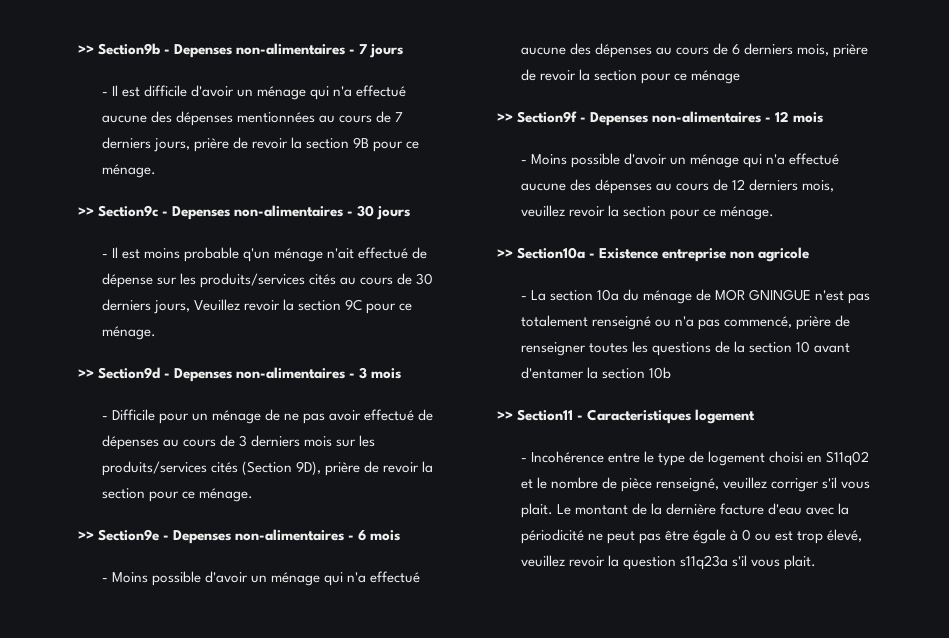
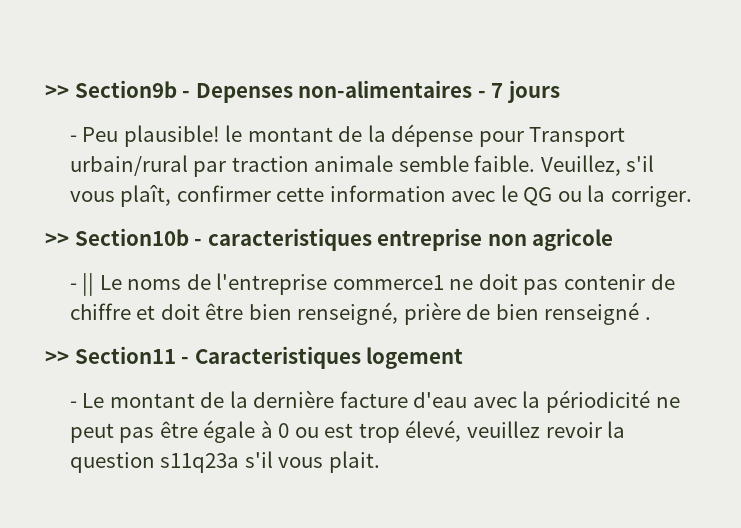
[111,85,407,100] [101,111,404,126] [101,137,420,152] [101,164,156,178] [78,205,411,220] [101,247,428,262] [101,273,434,288] [101,299,413,314] [101,326,156,340] [78,367,402,382] [101,409,434,424] [101,435,376,450] [101,461,434,476] [101,488,253,502] [78,529,401,544] [101,571,421,586] [520,43,869,58] [520,69,741,84] [497,111,824,126] [520,153,840,168] [520,179,835,194] [520,205,775,220] [497,247,810,262] [520,289,871,304] [520,315,851,330] [520,341,851,356] [520,367,671,379] Il est difficile d'avoir un ménage qui n'a effectué aucune des dépenses mentionnées au cours de 7 derniers jours, prière de revoir la section 9B pour ce ménage. // >> Section9c - Depenses non-alimentaires - 30 jours // - Il est moins probable q'un ménage n'ait effectué de dépense sur les produits/services cités au cours de 30 derniers jours, Veuillez revoir la section 9C pour ce ménage. // >> Section9d - Depenses non-alimentaires - 3 mois // - Difficile pour un ménage de ne pas avoir effectué de dépenses au cours de 3 derniers mois sur les produits/services cités (Section 9D), prière de revoir la section pour ce ménage. // >> Section9e - Depenses non-alimentaires - 6 mois // - Moins possible d'avoir un ménage qui n'a effectué aucune des dépenses au cours de 6 derniers mois, prière de revoir la section pour ce ménage // >> Section9f - Depenses non-alimentaires - 12 mois // - Moins possible d'avoir un ménage qui n'a effectué aucune des dépenses au cours de 12 derniers mois, veuillez revoir la section pour ce ménage. // >> Section10a - Existence entreprise non agricole // - La section 10a du ménage de MOR GNINGUE n'est pas totalement renseigné ou n'a pas commencé, prière de renseigner toutes les questions de la section 10 avant d'entamer la section 10b -> [82,124,626,147] [69,155,655,177] [69,185,692,207] [45,228,614,251] [69,273,675,296] [69,302,651,325] Peu plausible! le montant de la dépense pour Transport urbain/rural par traction animale semble faible. Veuillez, s'il vous plaît, confirmer cette information avec le QG ou la corriger. // >> Section10b - caracteristiques entreprise non agricole // - || Le noms de l'entreprise commerce1 ne doit pas contenir de chiffre et doit être bien renseigné, prière de bien renseigné .
[530,451,870,466] [520,477,871,492] [520,503,553,518] Incohérence entre le type de logement choisi en S11q02 et le nombre de pièce renseigné, veuillez corriger s'il vous plait. -> (77, 404) none

